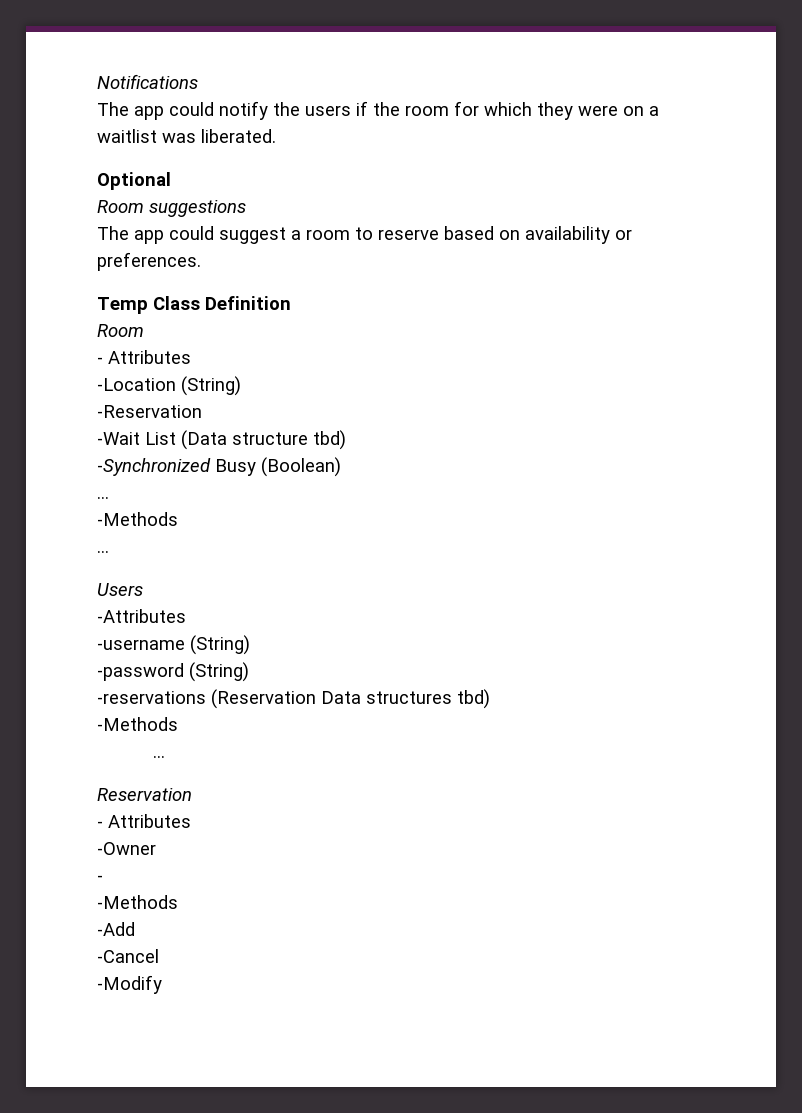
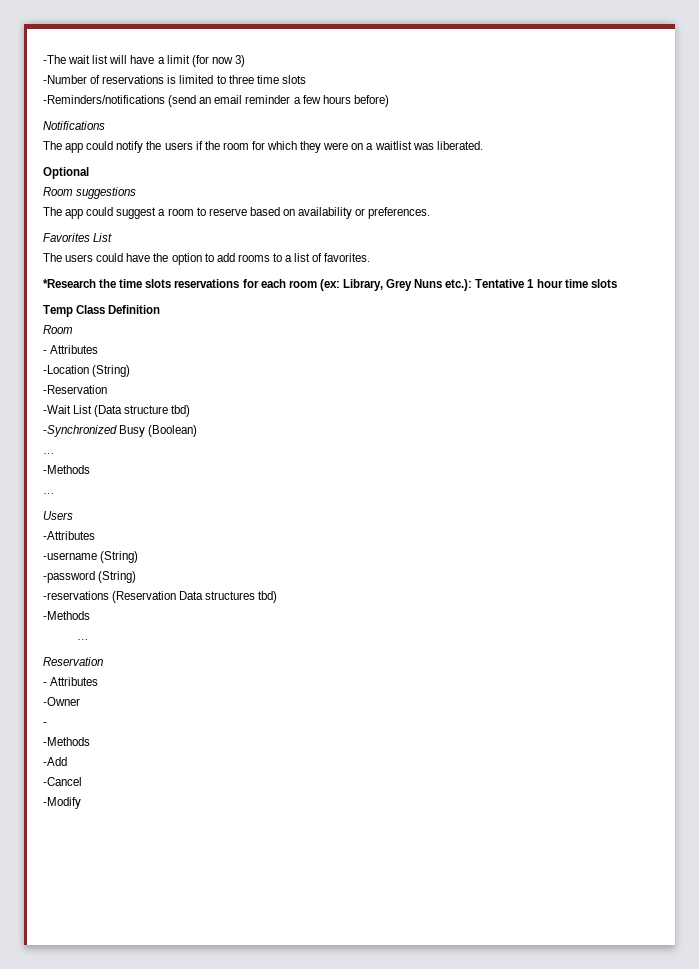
(97, 81) none -> [43,55,245,67] [43,75,306,84] [43,95,389,107] -The wait list will have a limit (for now 3) // -Number of reservations is limited to three time slots // -Reminders/notifications (send an email reminder a few hours before) //
(201, 261) none -> [43,233,113,242] [43,253,371,265] [43,279,617,291] // Favorites List // The users could have the option to add rooms to a list of favorites. // *Research the time slots reservations for each room (ex: Library, Grey Nuns etc.): Tentative 1 hour time slots

